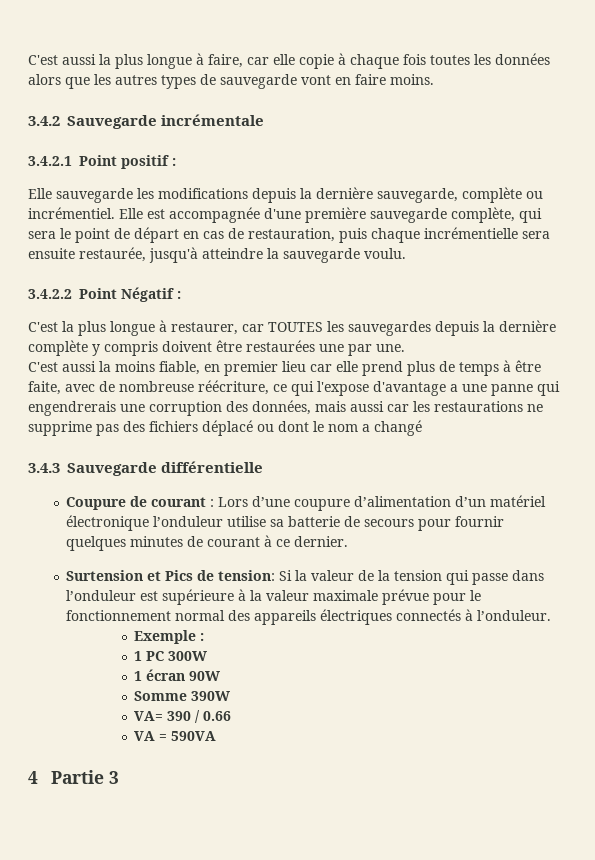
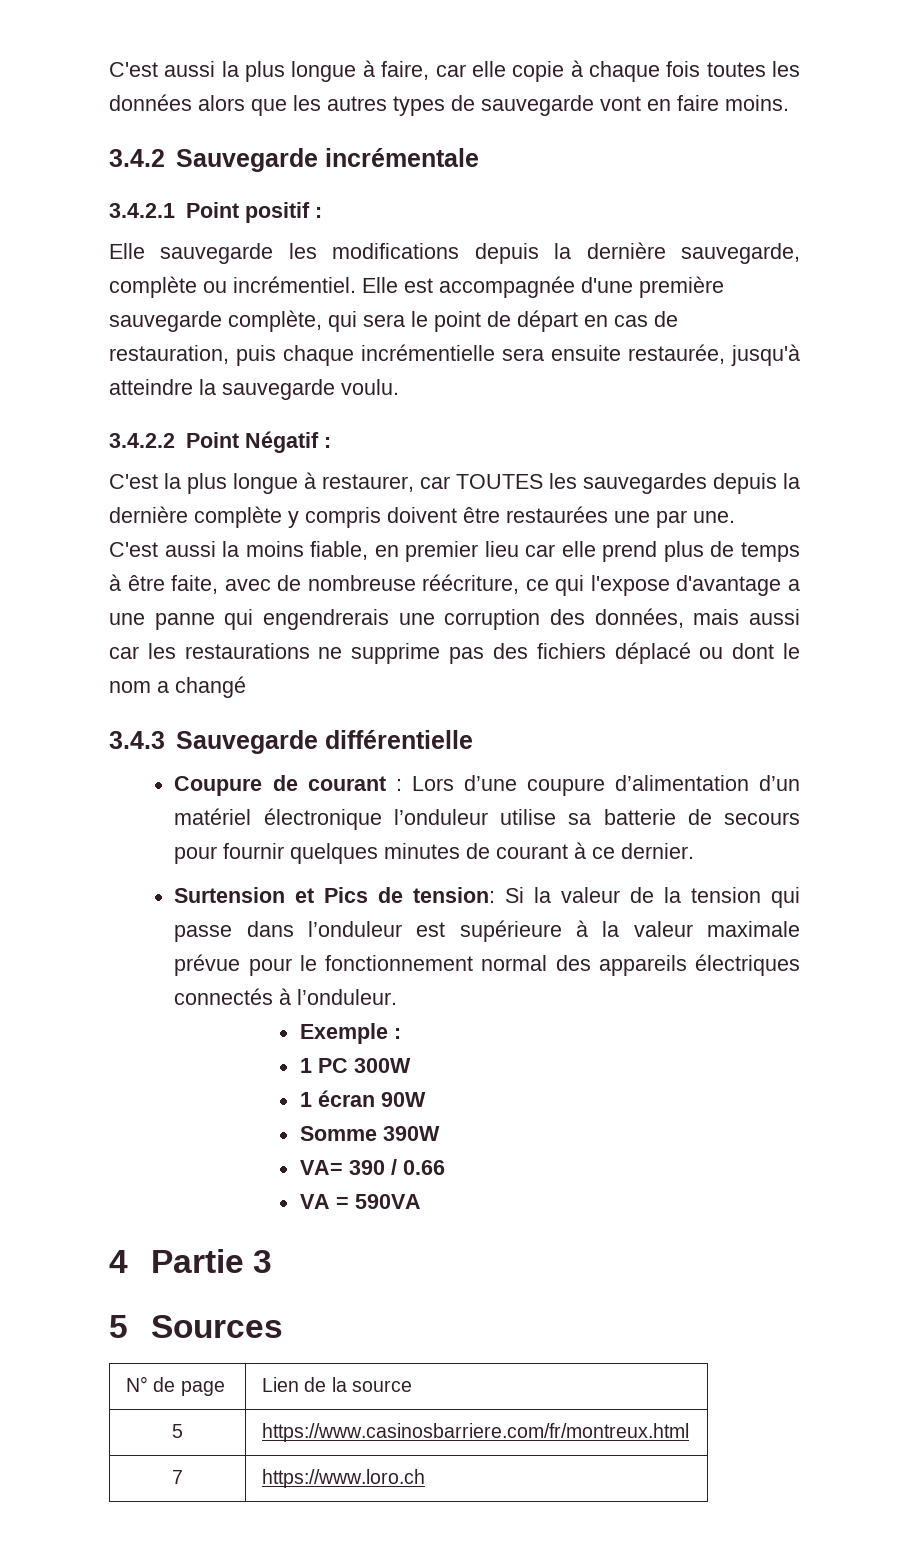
(119, 777) none -> [109,1315,283,1338] [126,1376,225,1396] [262,1377,412,1392] [172,1424,183,1438] [262,1423,690,1442] [172,1470,183,1484] [262,1469,426,1488] // 5 Sources // N° de page | Lien de la source // 5 | https://www.casinosbarriere.com/fr/montreux.html // 7 | https://www.loro.ch

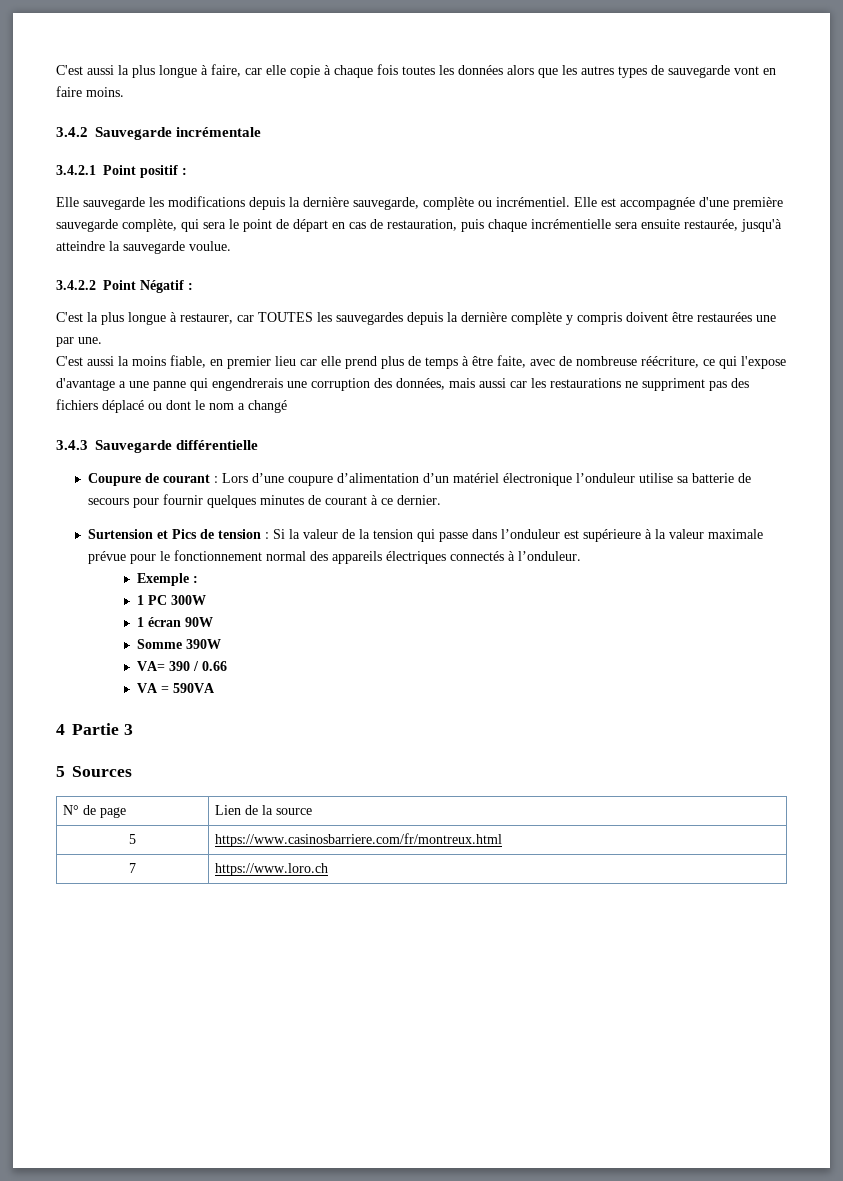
[341,379,399,395] voulu. -> [189,241,231,251] voulue.
[351,643,441,664] supprime -> [642,378,705,391] suppriment
[413,887,496,903] tension: -> [217,529,269,539] tension :

